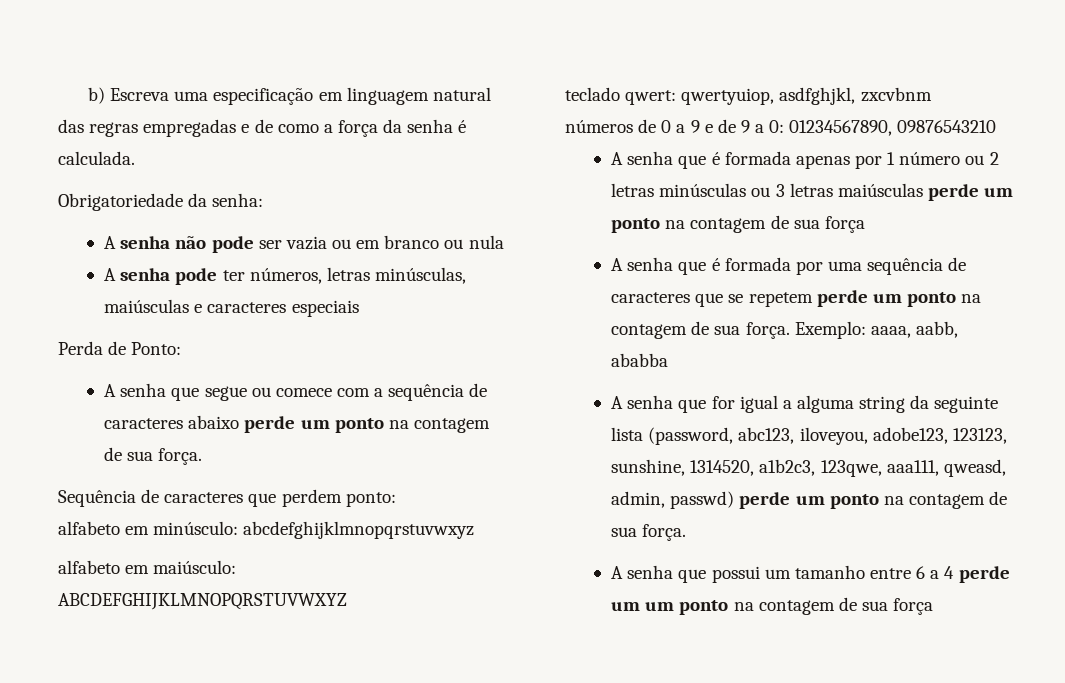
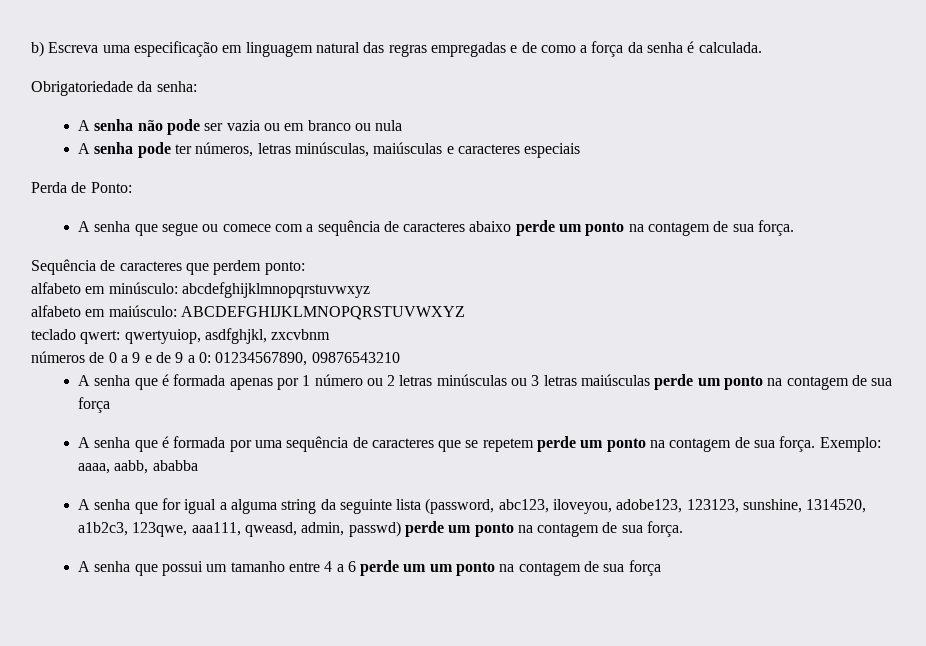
[916,566,955,579] 6 a 4 -> [324,561,356,572] 4 a 6

